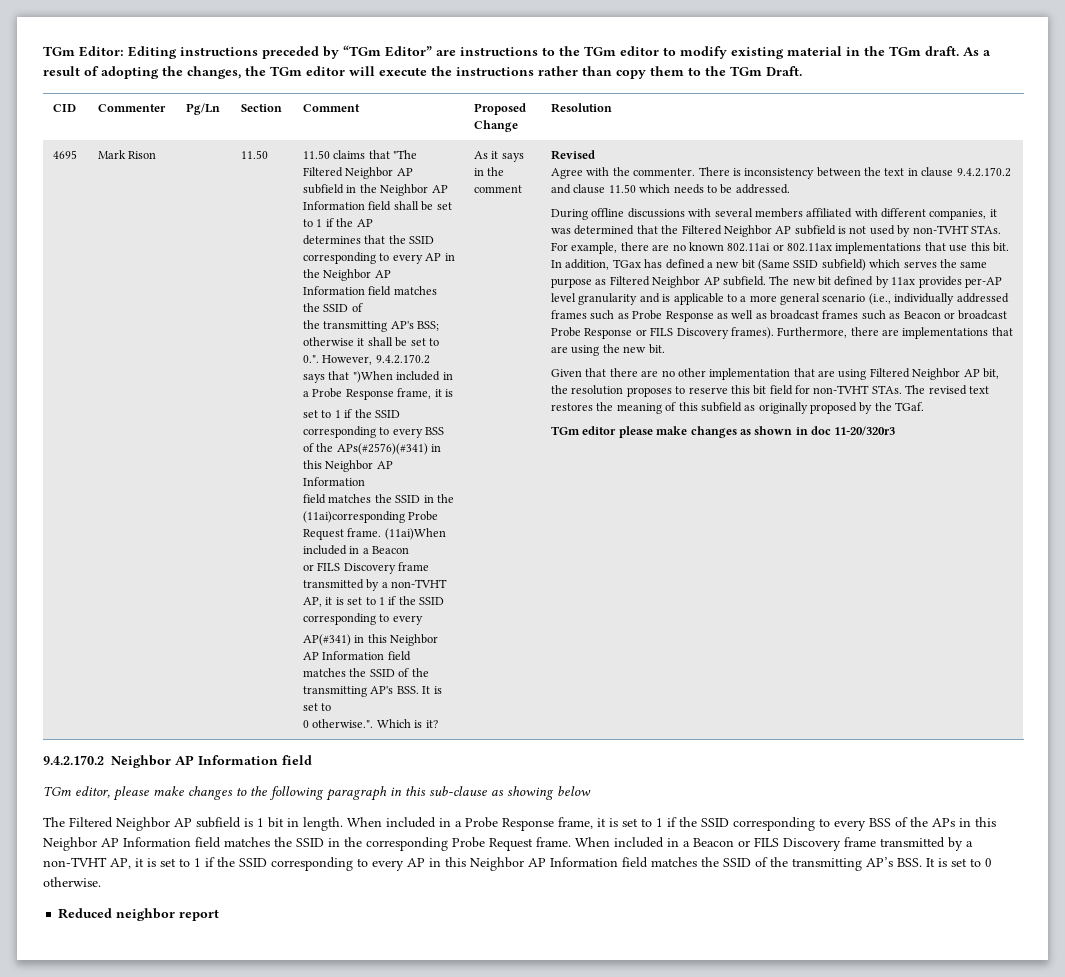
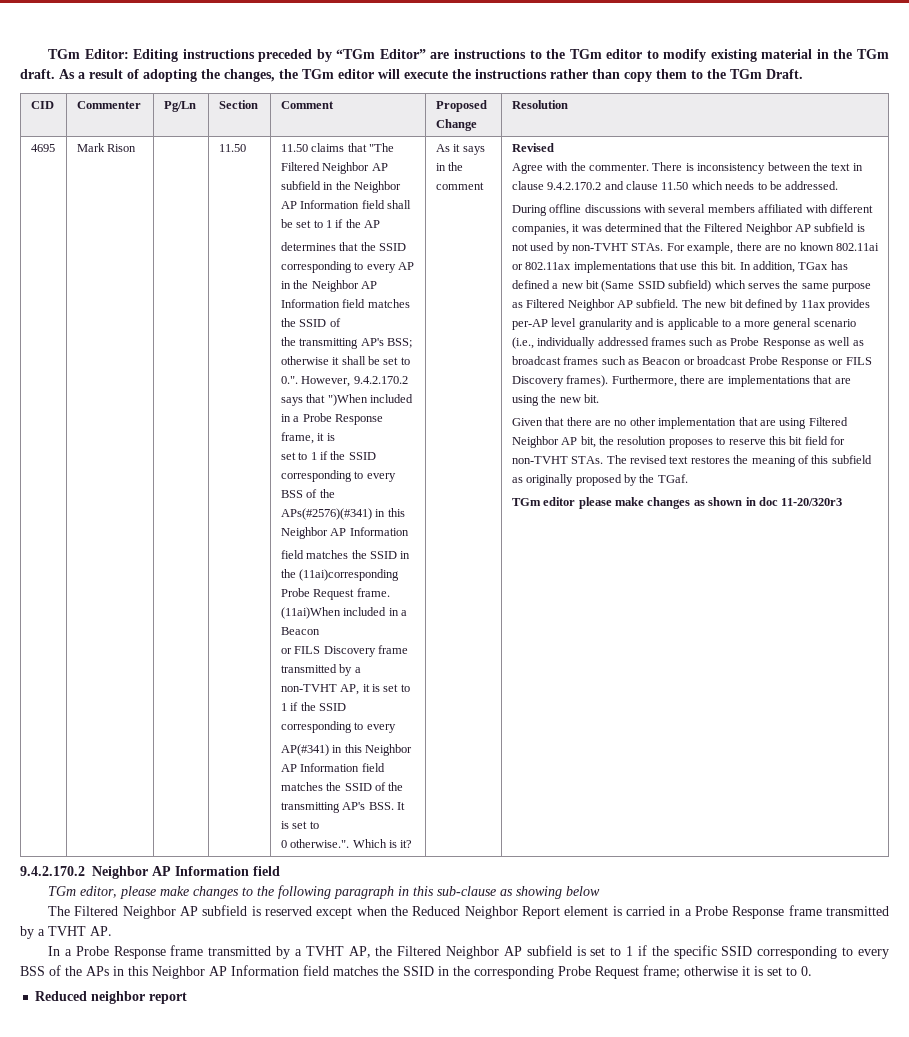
[257,817,697,831] 1 bit in length. When included in a Probe Response frame, it is set to 1 if the -> [265,905,890,919] [20,926,112,939] [48,945,717,959] reserved except when the Reduced Neighbor Report element is carried in a Probe Response frame transmitted by a TVHT AP. // In a Probe Response frame transmitted by a TVHT AP, the Filtered Neighbor AP subfield is set to 1 if the specific
[536,837,973,851] [43,857,992,871] [43,877,101,887] frame. When included in a Beacon or FILS Discovery frame transmitted by a non-TVHT AP, it is set to 1 if the SSID corresponding to every AP in this Neighbor AP Information field matches the SSID of the transmitting AP’s BSS. It is set to 0 otherwise. -> [643,965,812,979] frame; otherwise it is set to 0.

